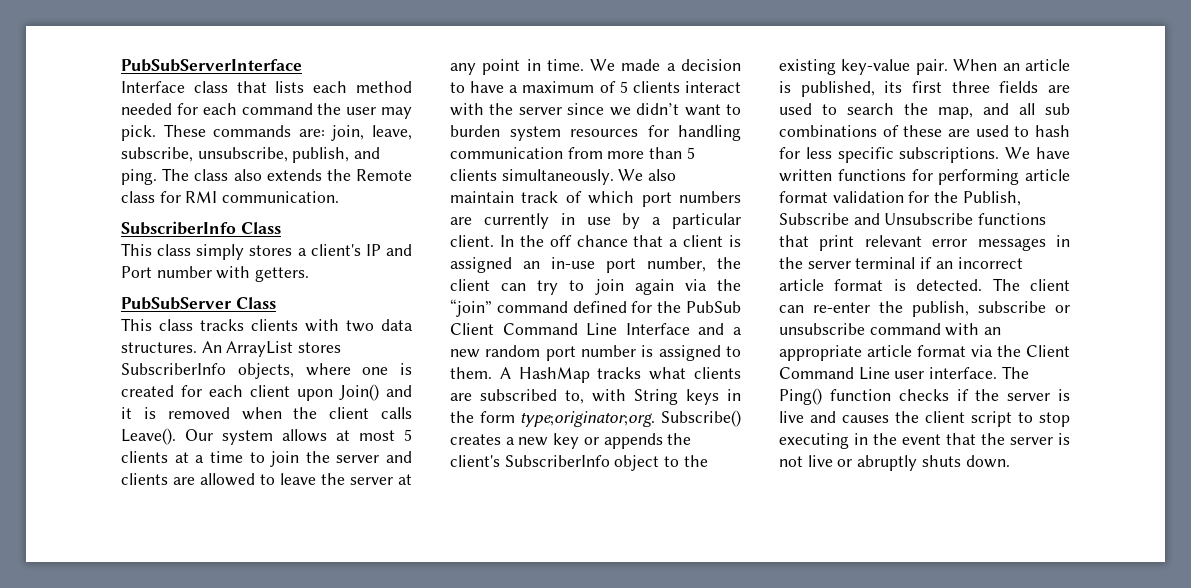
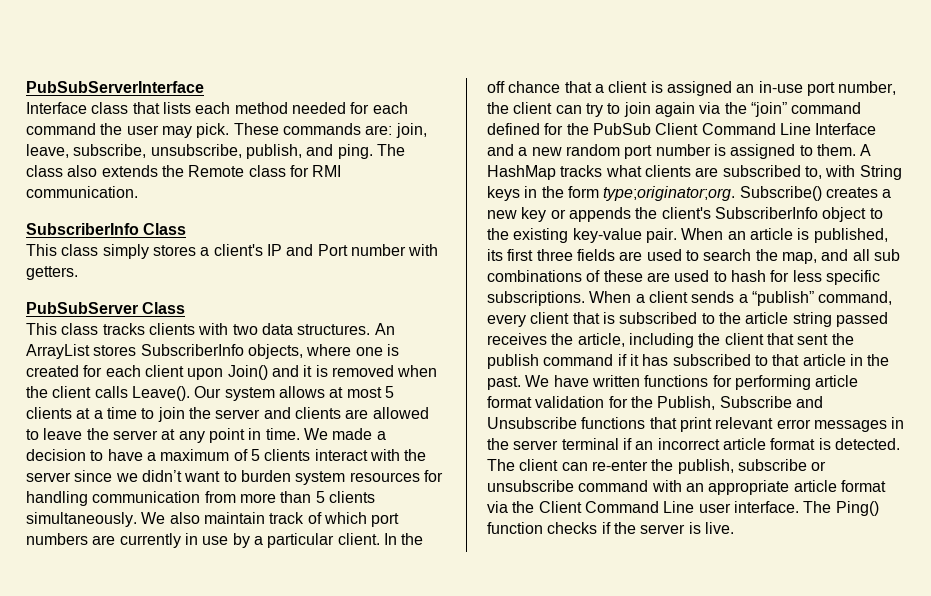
(1000, 155) none -> [589,291,893,306] [487,312,888,327] [487,333,854,348] [487,354,890,369] [487,376,521,390] When a client sends a “publish” command, every client that is subscribed to the article string passed receives the article, including the client that sent the publish command if it has subscribed to that article in the past.
[779,411,1070,427] [779,433,1070,449] [779,455,1010,471] live and causes the client script to stop executing in the event that the server is not live or abruptly shuts down. -> [704,522,734,534] live.

